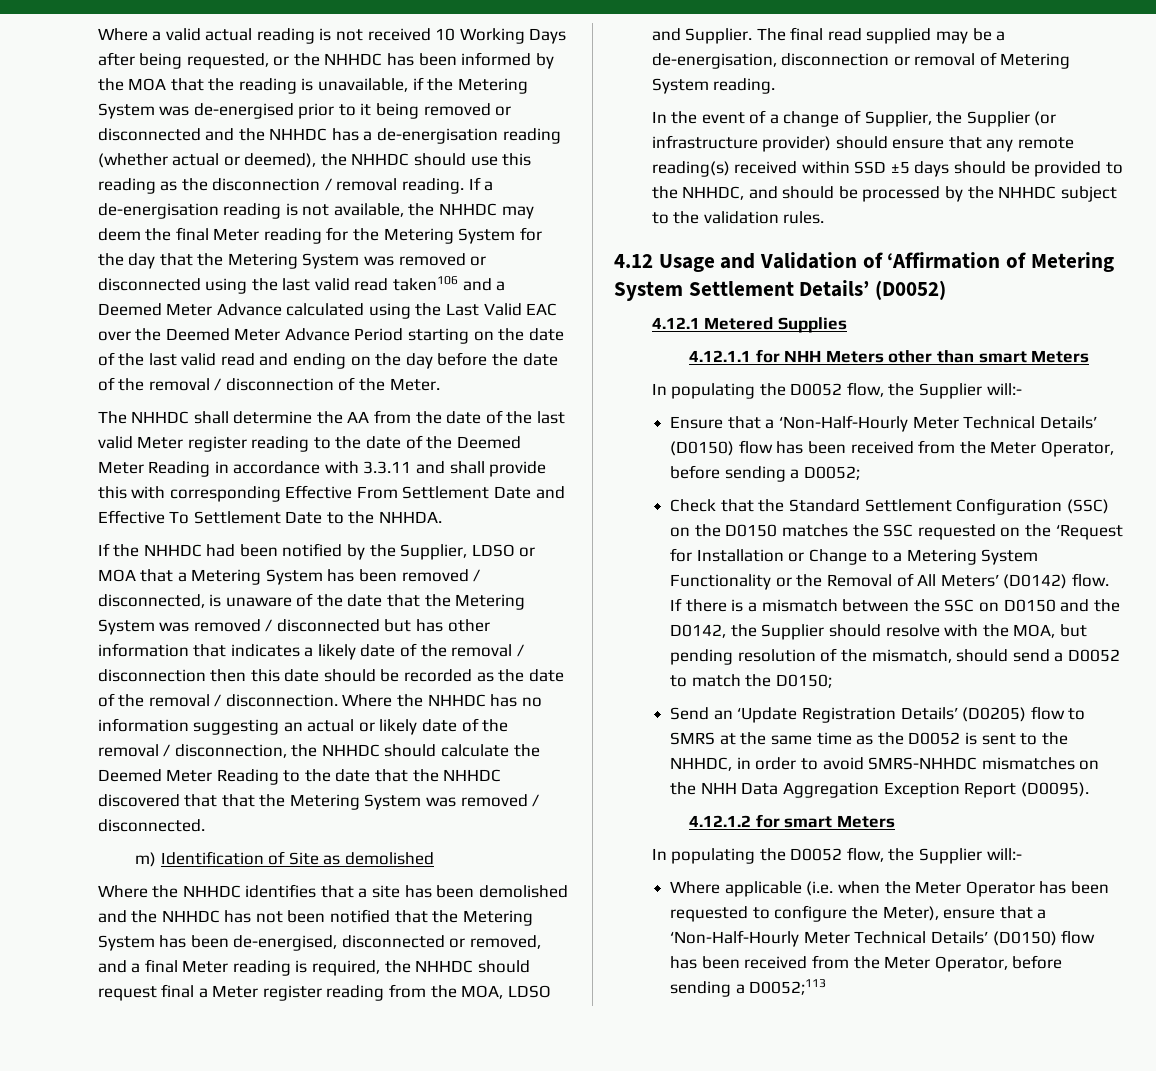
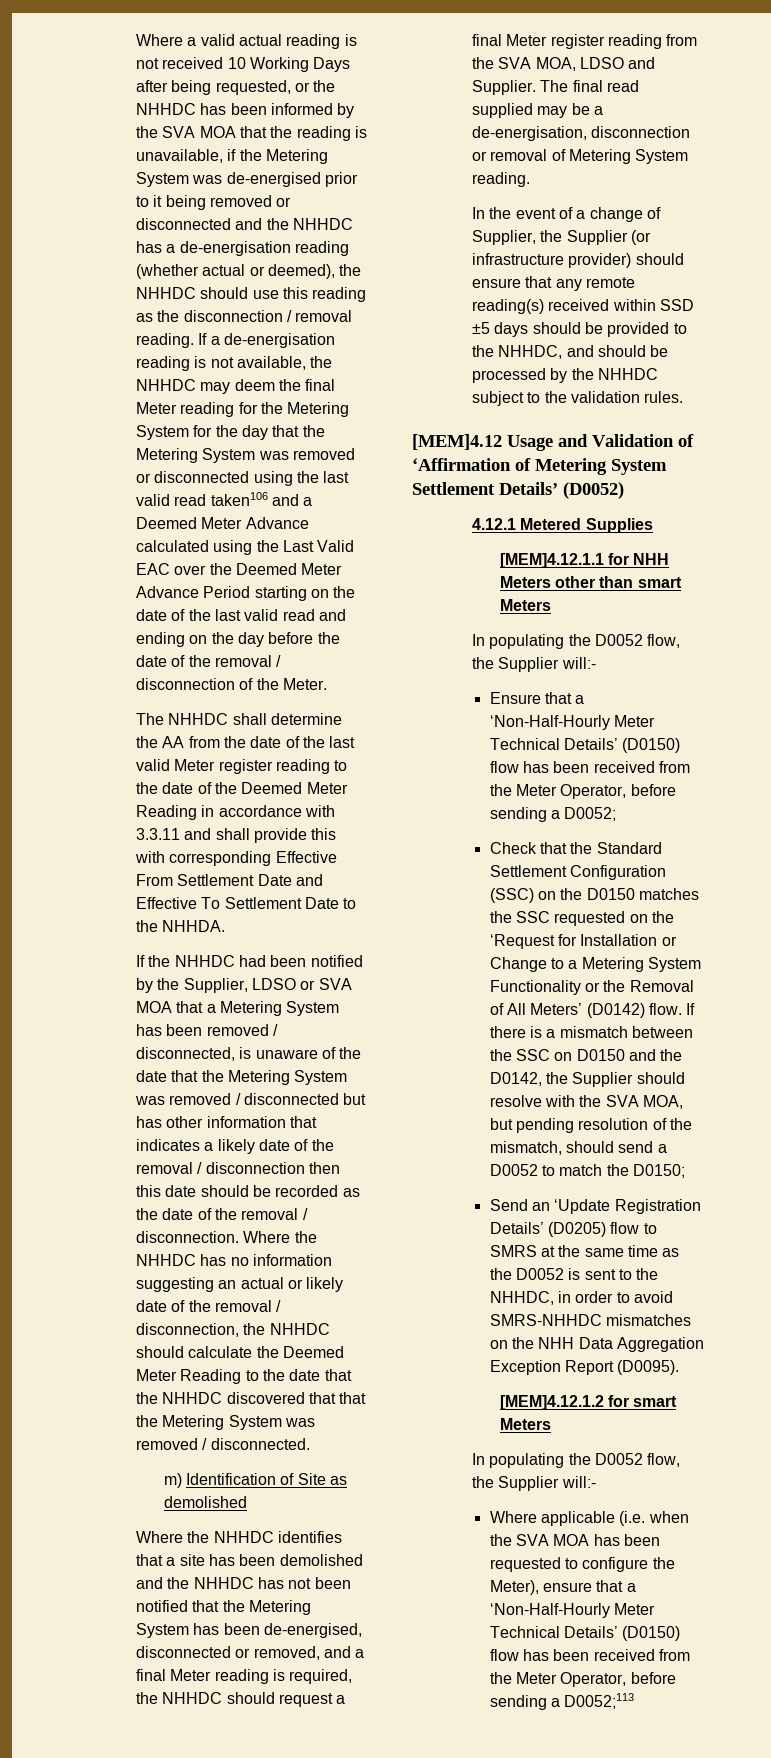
(124, 84) none -> [162,126,196,138] SVA
(536, 552) none -> [318,978,352,990] SVA
[161,984,208,998] final a -> [336,1695,346,1704] [471,34,502,46] a final
(457, 991) none -> [498,57,532,69] SVA
[614,254,653,268] 4.12 -> [412,434,502,450] [MEM]4.12
[689,350,752,362] 4.12.1.1 -> [499,553,604,568] [MEM]4.12.1.1
(1009, 630) none -> [605,1095,639,1107] SVA
[689,815,752,827] 4.12.1.2 -> [499,1395,604,1410] [MEM]4.12.1.2
[915,881,1035,897] Meter Operator -> [515,1534,590,1546] SVA MOA

